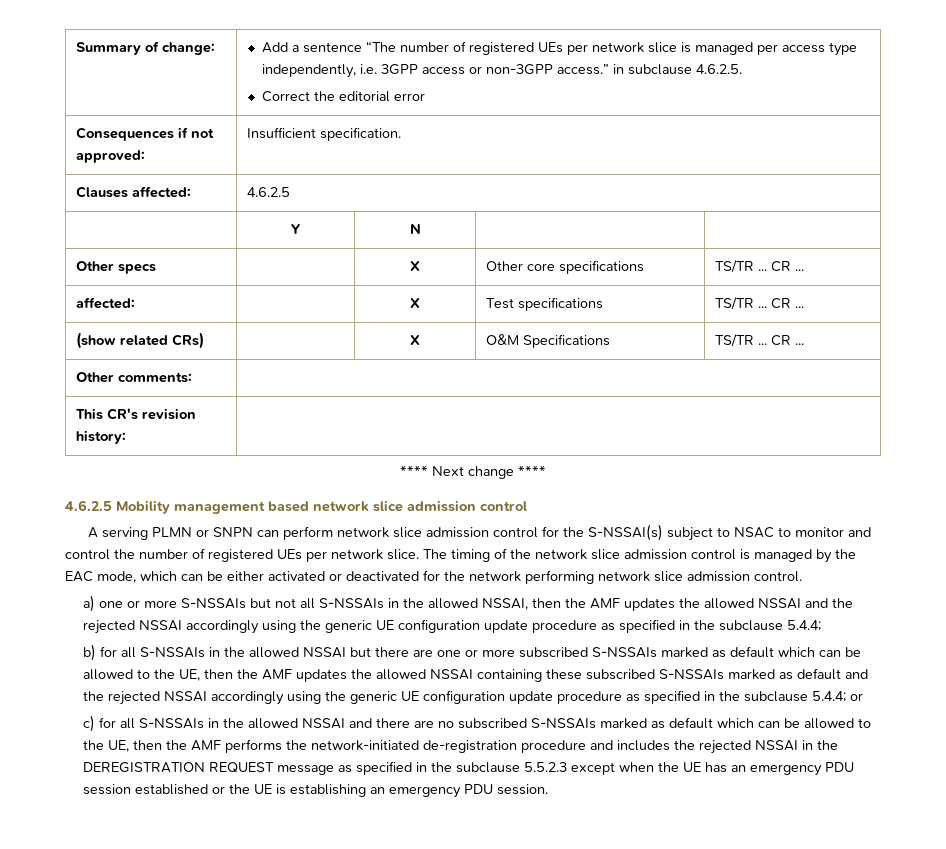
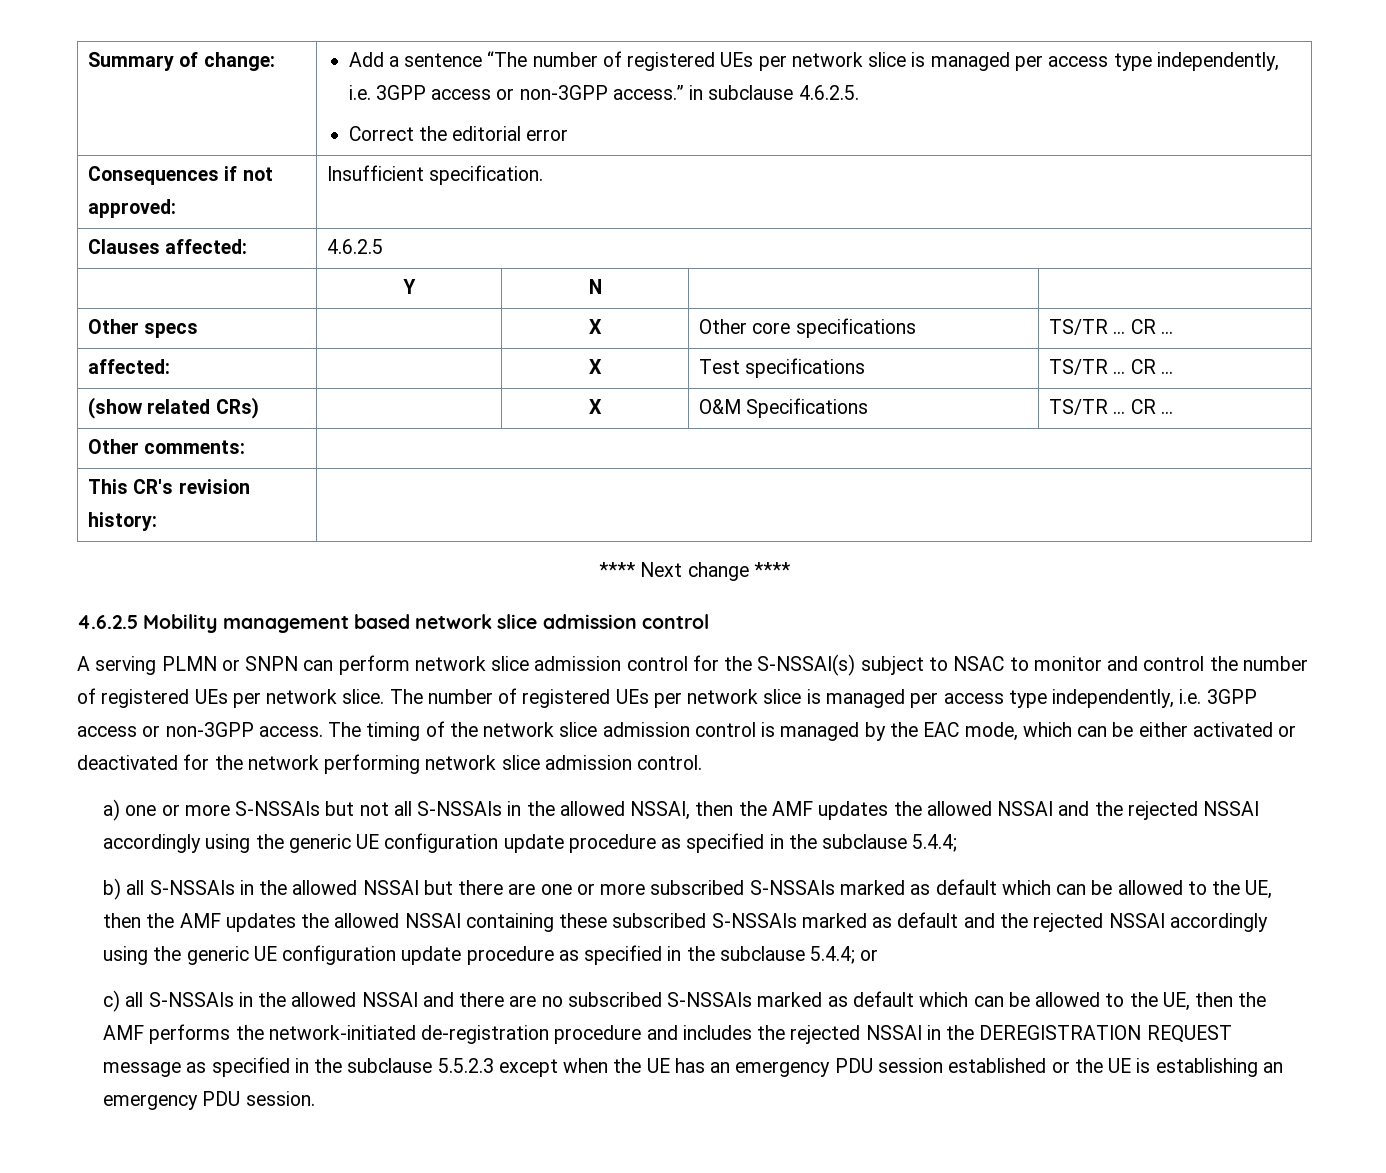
(447, 554) none -> [427,688,1257,708] [77,722,362,737] number of registered UEs per network slice is managed per access type independently, i.e. 3GPP access or non-3GPP access. The
[99,646,117,657] for -> (122, 889) none
[98,717,116,728] for -> (121, 1001) none

